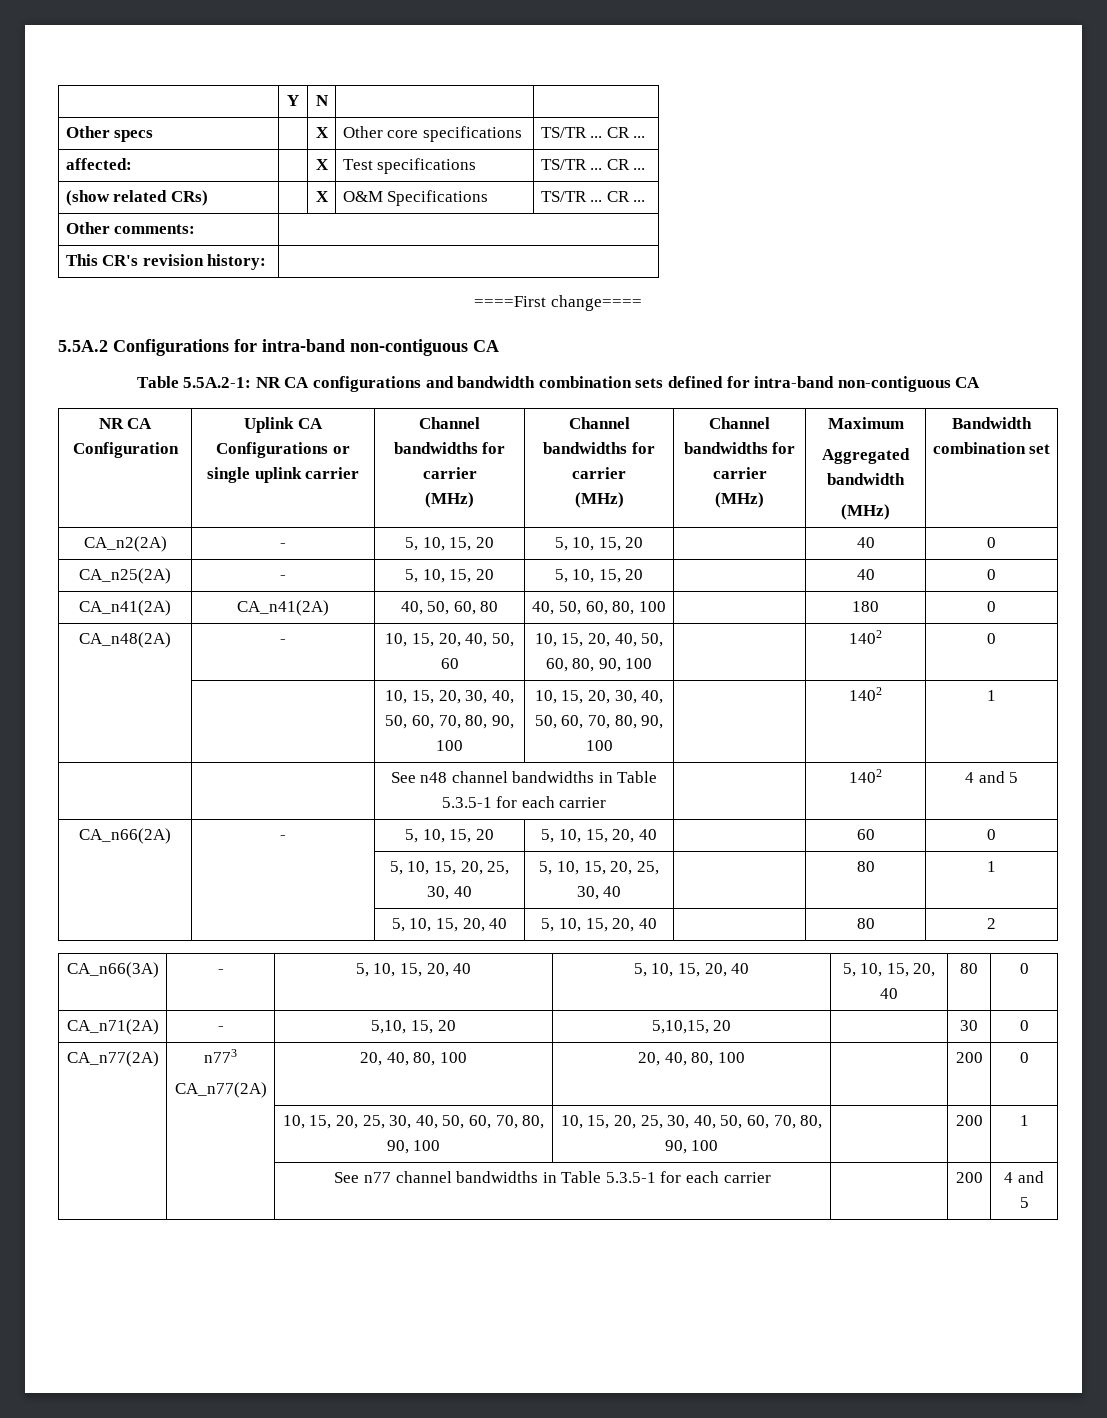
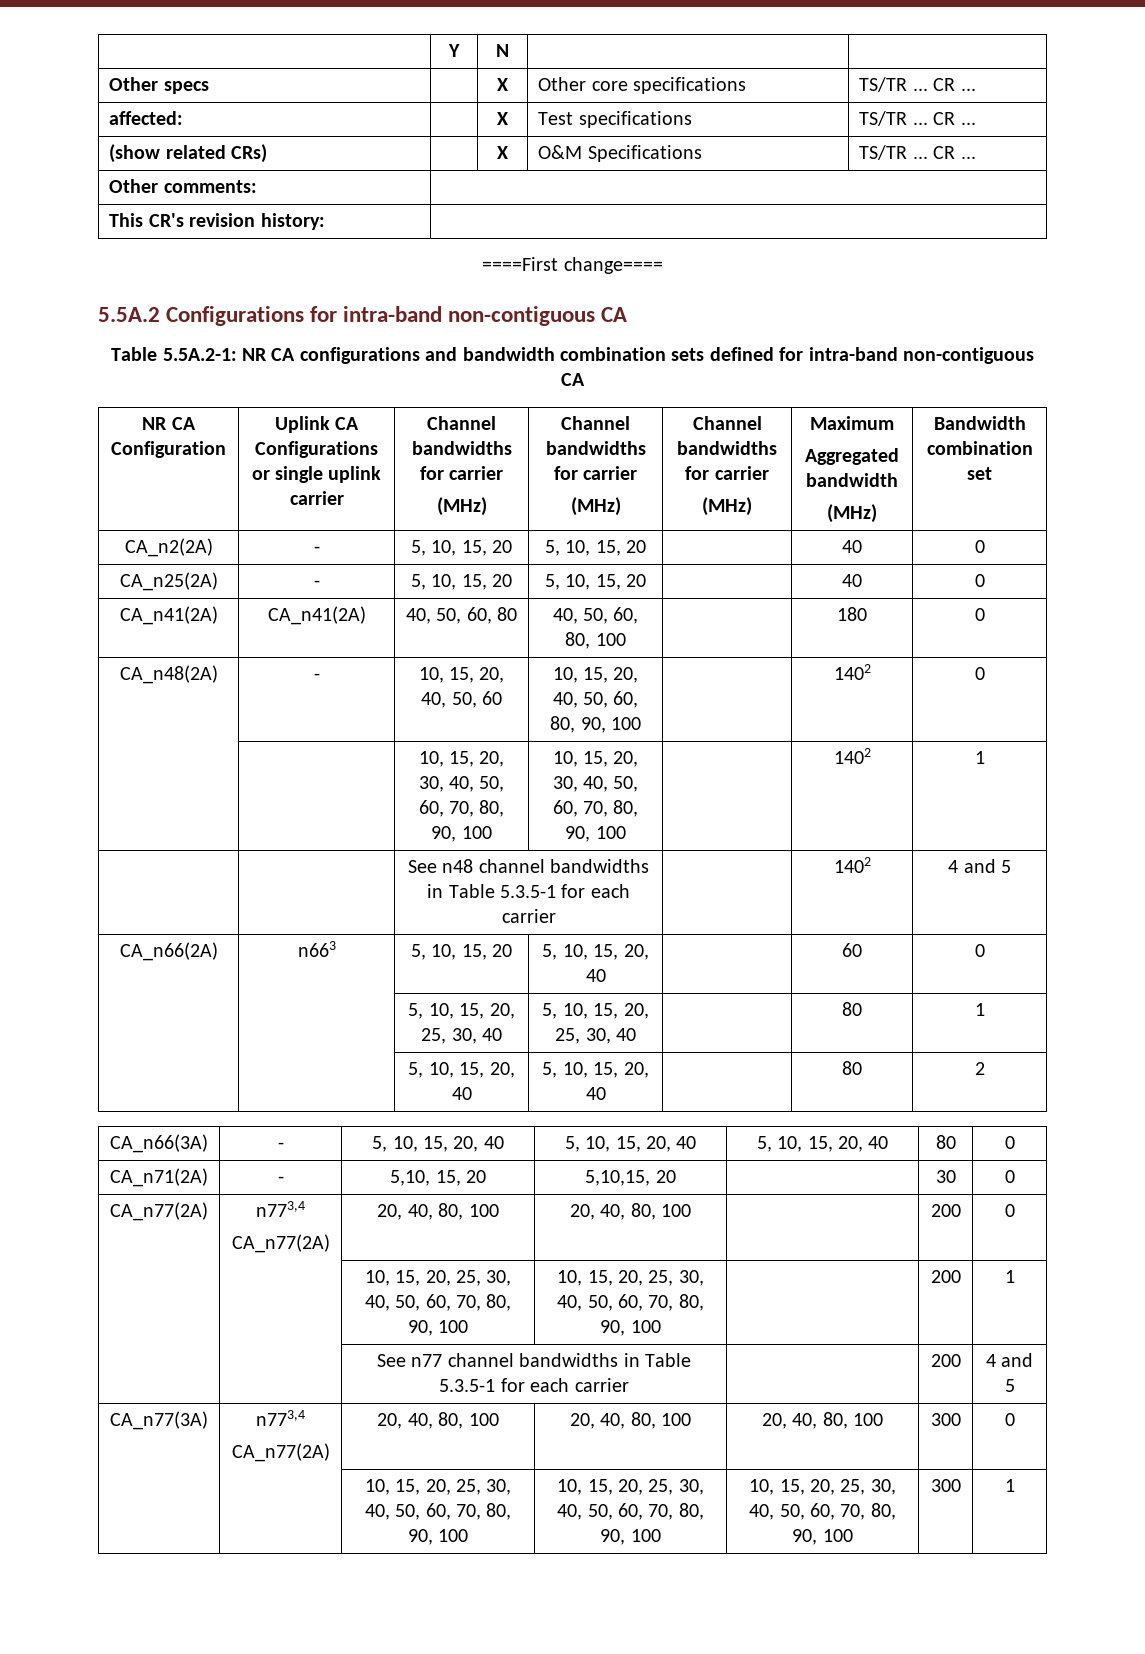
[280,835,286,840] - -> [297,941,336,957] n663
[204,1049,237,1063] n773 -> [256,1201,305,1217] n773,4
(1029, 1202) none -> [110,1411,208,1430] [256,1410,305,1426] [231,1443,330,1462] [377,1412,499,1429] [569,1412,692,1429] [761,1412,884,1429] [930,1413,961,1426] [1004,1413,1015,1426] [364,1479,512,1495] [364,1503,512,1520] [407,1529,469,1545] [557,1479,704,1495] [557,1503,704,1520] [600,1529,661,1545] [749,1479,896,1495] [749,1503,896,1520] [792,1529,853,1545] [930,1479,961,1492] [1004,1479,1015,1492] // CA_n77(3A) | n773,4 // CA_n77(2A) | 20, 40, 80, 100 | 20, 40, 80, 100 | 20, 40, 80, 100 | 300 | 0 // | | 10, 15, 20, 25, 30, 40, 50, 60, 70, 80, 90, 100 | 10, 15, 20, 25, 30, 40, 50, 60, 70, 80, 90, 100 | 10, 15, 20, 25, 30, 40, 50, 60, 70, 80, 90, 100 | 300 | 1

